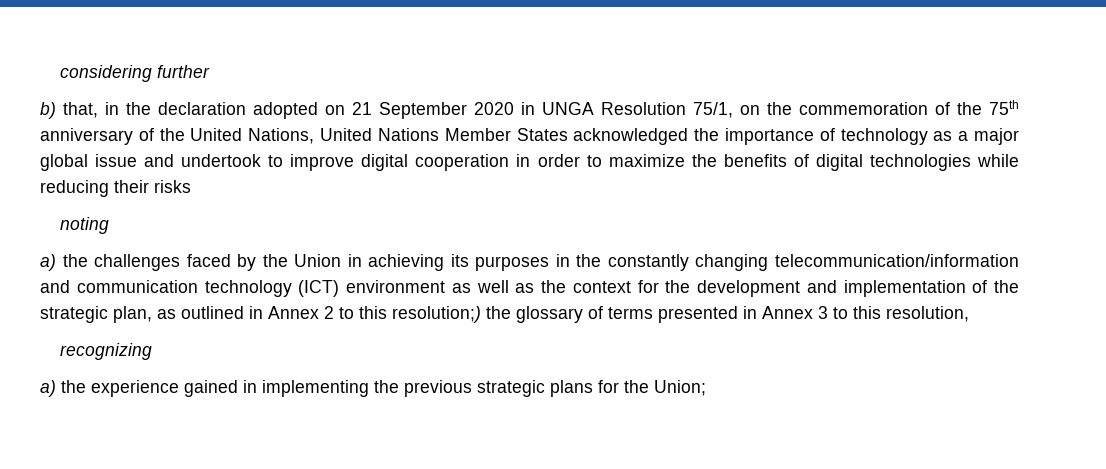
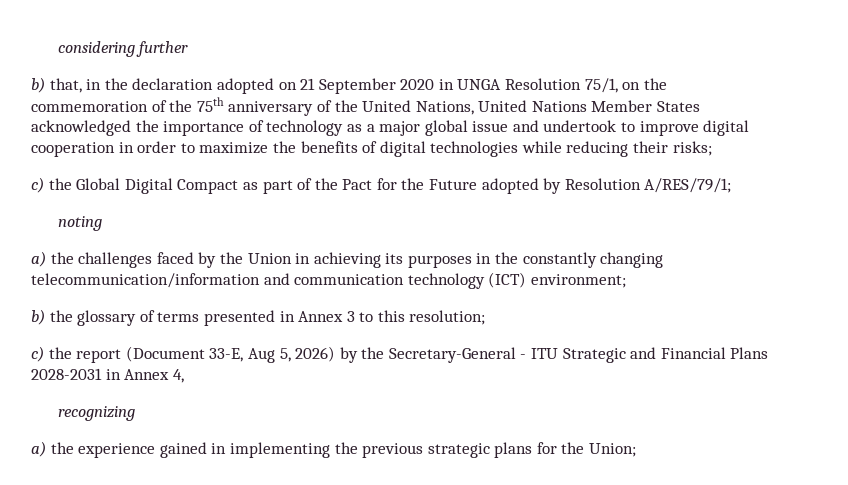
[154,180,191,193] risks -> [672,141,712,156] [31,177,732,194] risks; // c) the Global Digital Compact as part of the Pact for the Future adopted by Resolution A/RES/79/1;
[346,280,1019,297] [40,306,481,323] environment as well as the context for the development and implementation of the strategic plan, as outlined in Annex 2 to this resolution;) -> [530,274,626,288] [31,309,45,325] environment; // b)
[886,306,969,322] resolution, -> [409,310,486,325] [31,346,769,363] [31,368,184,383] resolution; // c) the report (Document 33-E, Aug 5, 2026) by the Secretary-General - ITU Strategic and Financial Plans 2028-2031 in Annex 4,

